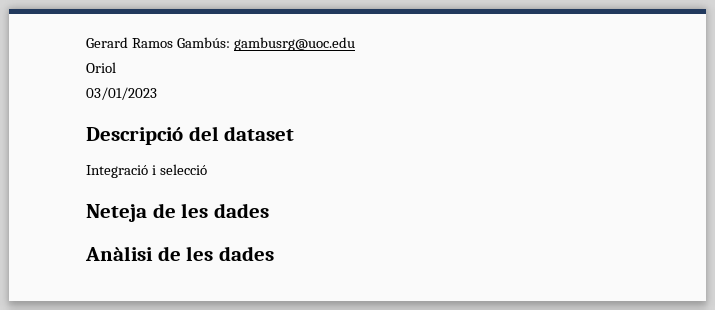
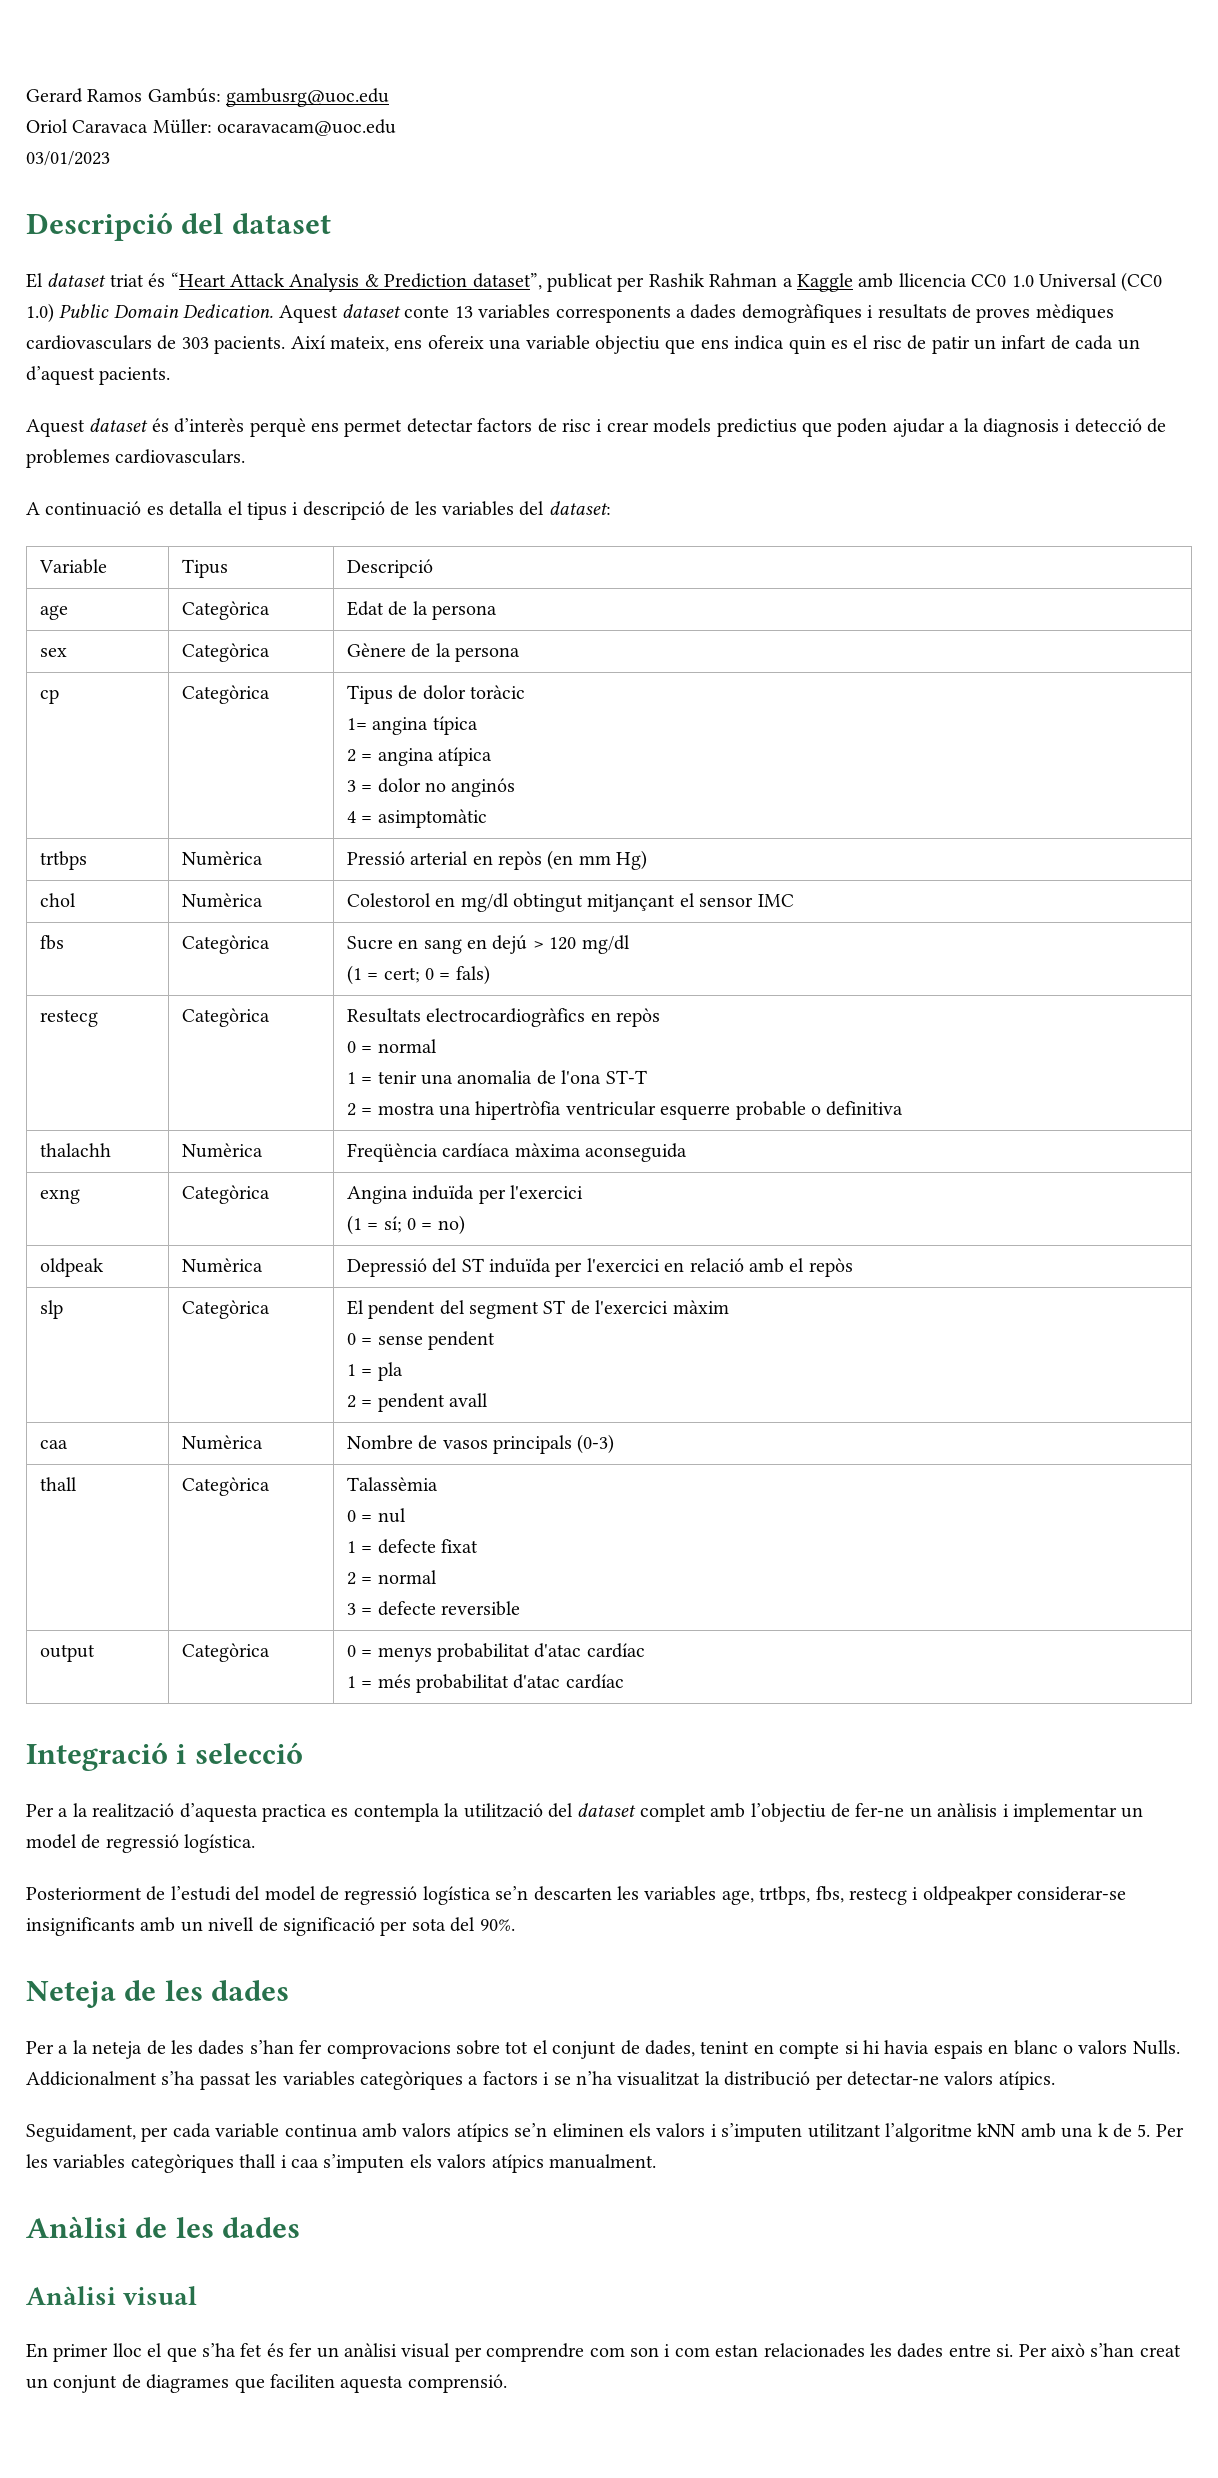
(116, 67) none -> [72,119,397,136] Caravaca Müller: ocaravacam@uoc.edu
[86,164,207,178] [86,203,269,222] [85,246,274,261] Integració i selecció // Neteja de les dades // Anàlisi de les dades -> [26,272,1163,292] [26,303,1114,323] [26,335,1140,354] [26,366,171,385] [26,418,1167,437] [26,449,246,468] [26,501,611,520] [38,559,107,574] [181,559,228,578] [346,559,433,578] [39,605,68,620] [181,601,270,620] [346,601,497,620] [39,648,67,657] [181,643,270,662] [346,643,520,662] [39,689,59,704] [181,685,270,704] [346,685,525,704] [346,716,478,735] [346,747,492,766] [346,778,516,797] [346,809,487,828] [39,851,87,870] [181,851,263,866] [346,850,648,870] [39,893,76,907] [181,893,263,908] [346,893,794,912] [39,935,64,950] [181,935,270,954] [346,935,630,954] [346,965,490,985] [39,1009,98,1027] [181,1008,270,1027] [346,1008,660,1027] [346,1039,437,1053] [346,1070,647,1085] [346,1101,904,1120] [39,1143,111,1157] [181,1143,263,1158] [346,1143,687,1162] [39,1189,80,1204] [181,1185,270,1204] [346,1185,583,1204] [346,1215,465,1235] [39,1258,104,1277] [181,1258,263,1273] [346,1258,853,1277] [39,1300,63,1319] [181,1300,270,1319] [346,1300,729,1319] [346,1331,495,1350] [346,1362,403,1381] [346,1393,488,1412] [39,1440,68,1449] [181,1435,263,1450] [346,1434,615,1454] [39,1477,77,1491] [181,1477,270,1496] [346,1477,438,1491] [346,1508,406,1523] [346,1539,478,1554] [346,1570,437,1585] [346,1601,520,1616] [39,1644,95,1662] [181,1643,270,1662] [346,1643,645,1662] [346,1674,624,1693] [26,1742,303,1771] [26,1803,1144,1822] [26,1834,256,1853] [26,1886,1127,1905] [26,1917,515,1936] [26,1980,290,2008] [26,2040,1180,2059] [26,2071,1055,2090] [26,2123,1184,2142] [26,2154,656,2173] [26,2216,301,2238] [26,2286,198,2305] [26,2343,1181,2362] [26,2374,507,2393] El dataset triat és “Heart Attack Analysis & Prediction dataset”, publicat per Rashik Rahman a Kaggle amb llicencia CC0 1.0 Universal (CC0 1.0) Public Domain Dedication. Aquest dataset conte 13 variables corresponents a dades demogràfiques i resultats de proves mèdiques cardiovasculars de 303 pacients. Així mateix, ens ofereix una variable objectiu que ens indica quin es el risc de patir un infart de cada un d’aquest pacients. // Aquest dataset és d’interès perquè ens permet detectar factors de risc i crear models predictius que poden ajudar a la diagnosis i detecció de problemes cardiovasculars. // A continuació es detalla el tipus i descripció de les variables del dataset: // Variable | Tipus | Descripció // age | Categòrica | Edat de la persona // sex | Categòrica | Gènere de la persona // cp | Categòrica | Tipus de dolor toràcic // 1= angina típica // 2 = angina atípica // 3 = dolor no anginós // 4 = asimptomàtic // trtbps | Numèrica | Pressió arterial en repòs (en mm Hg) // chol | Numèrica | Colestorol en mg/dl obtingut mitjançant el sensor IMC // fbs | Categòrica | Sucre en sang en dejú > 120 mg/dl // (1 = cert; 0 = fals) // restecg | Categòrica | Resultats electrocardiogràfics en repòs // 0 = normal // 1 = tenir una anomalia de l'ona ST-T // 2 = mostra una hipertròfia ventricular esquerre probable o definitiva // thalachh | Numèrica | Freqüència cardíaca màxima aconseguida // exng | Categòrica | Angina induïda per l'exercici // (1 = sí; 0 = no) // oldpeak | Numèrica | Depressió del ST induïda per l'exercici en relació amb el repòs // slp | Categòrica | El pendent del segment ST de l'exercici màxim // 0 = sense pendent // 1 = pla // 2 = pendent avall // caa | Numèrica | Nombre de vasos principals (0-3) // thall | Categòrica | Talassèmia // 0 = nul // 1 = defecte fixat // 2 = normal // 3 = defecte reversible // output | Categòrica | 0 = menys probabilitat d'atac cardíac // 1 = més probabilitat d'atac cardíac // Integració i selecció // Per a la realització d’aquesta practica es contempla la utilització del dataset complet amb l’objectiu de fer-ne un anàlisis i implementar un model de regressió logística. // Posteriorment de l’estudi del model de regressió logística se’n descarten les variables age, trtbps, fbs, restecg i oldpeakper considerar-se insignificants amb un nivell de significació per sota del 90%. // Neteja de les dades // Per a la neteja de les dades s’han fer comprovacions sobre tot el conjunt de dades, tenint en compte si hi havia espais en blanc o valors Nulls. Addicionalment s’ha passat les variables categòriques a factors i se n’ha visualitzat la distribució per detectar-ne valors atípics. // Seguidament, per cada variable continua amb valors atípics se’n eliminen els valors i s’imputen utilitzant l’algoritme kNN amb una k de 5. Per les variables categòriques thall i caa s’imputen els valors atípics manualment. // Anàlisi de les dades // Anàlisi visual // En primer lloc el que s’ha fet és fer un anàlisi visual per comprendre com son i com estan relacionades les dades entre si. Per això s’han creat un conjunt de diagrames que faciliten aquesta comprensió.

